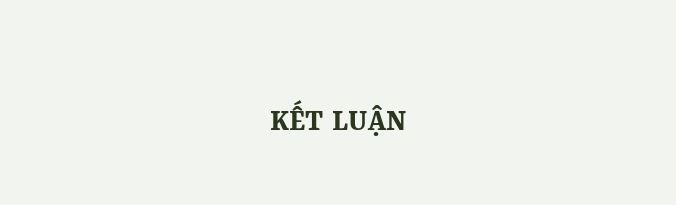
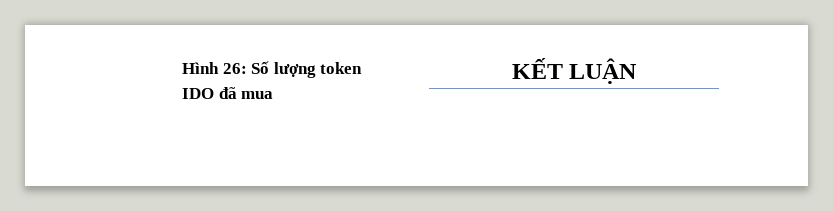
(270, 115) none -> [182,61,363,78] [182,87,274,99] Hình 26: Số lượng token IDO đã mua //

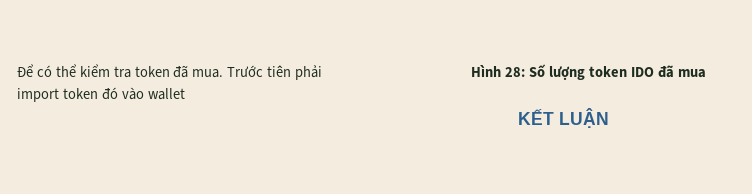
[182,62,247,74] Hình 26: -> [17,64,323,80] [17,87,185,102] [471,65,526,77] Để có thể kiểm tra token đã mua. Trước tiên phải import token đó vào wallet // Hình 28:

